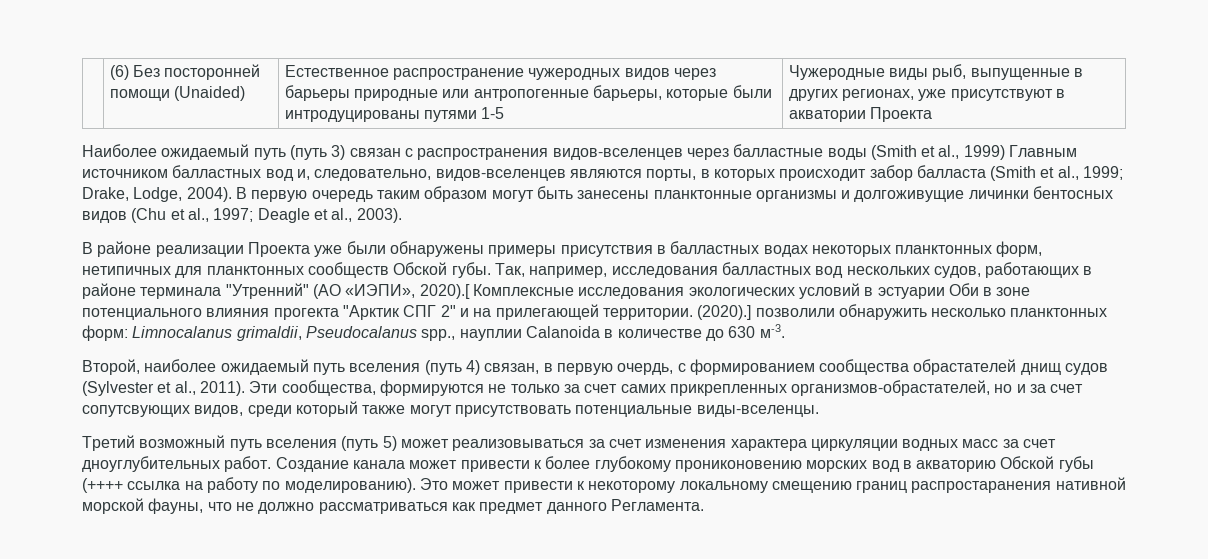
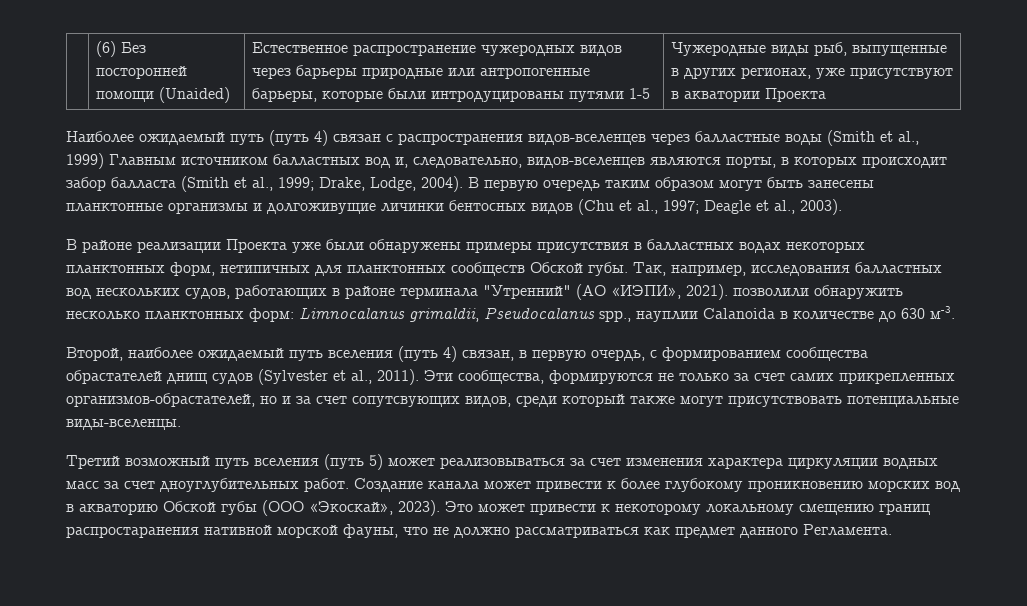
[331,145,346,160] 3) -> [314,130,328,146] 4)
[419,283,1031,299] [82,304,752,320] 2020).[ Комплексные исследования экологических условий в эстуарии Оби в зоне потенциального влияния прогекта "Арктик СПГ 2" и на прилегающей территории. (2020).] -> [686,284,728,300] 2021).
[674,460,802,472] прониконовению -> [748,480,863,492] проникновению
[82,477,416,493] (++++ ссылка на работу по моделированию). -> [262,500,440,516] (ООО «Экоскай», 2023).

